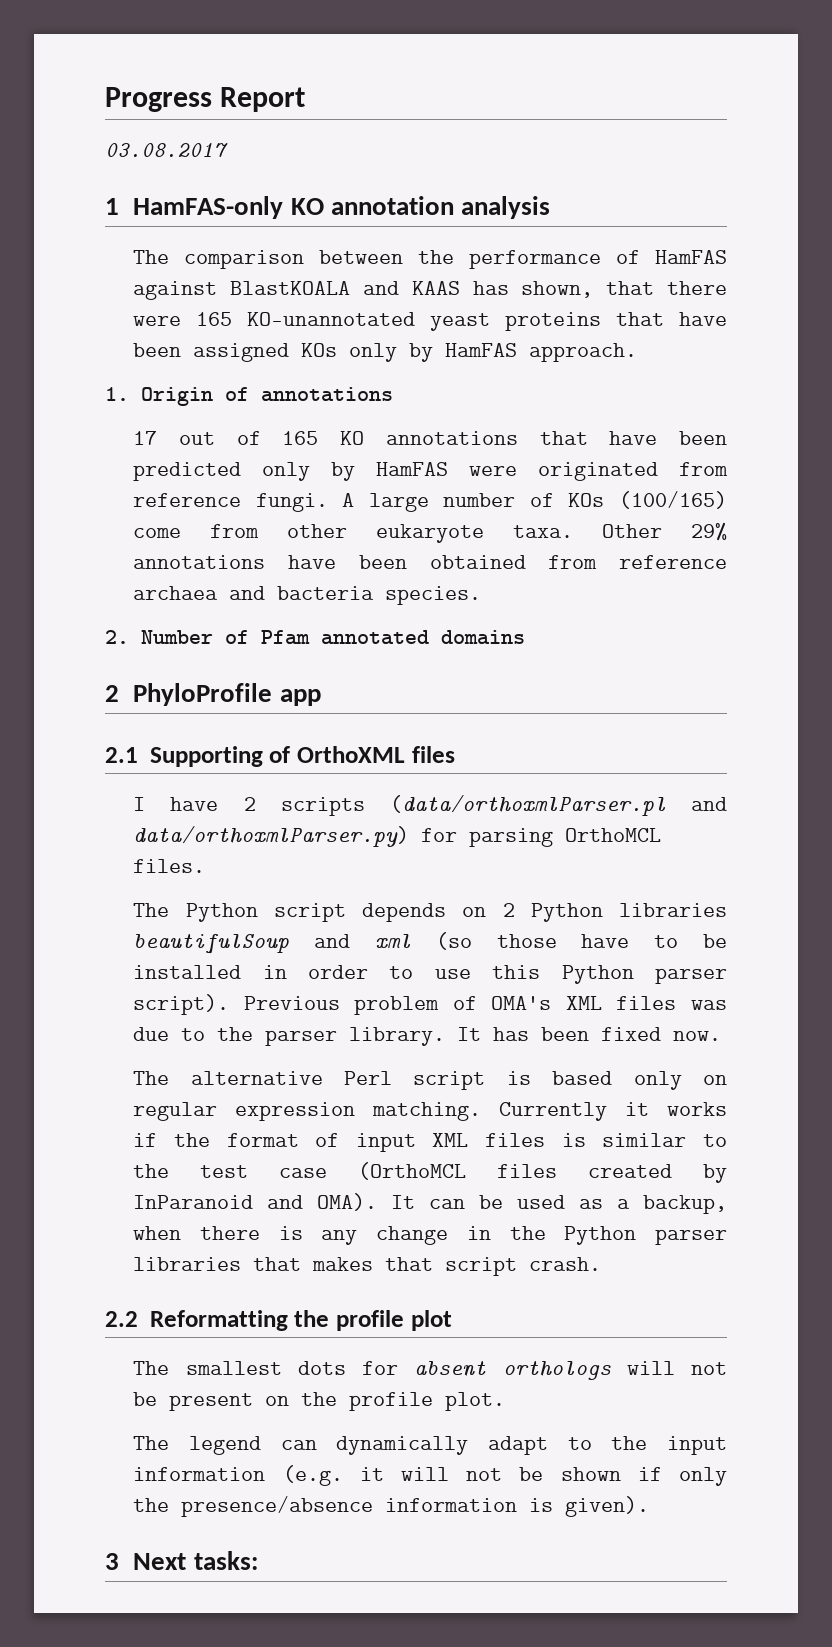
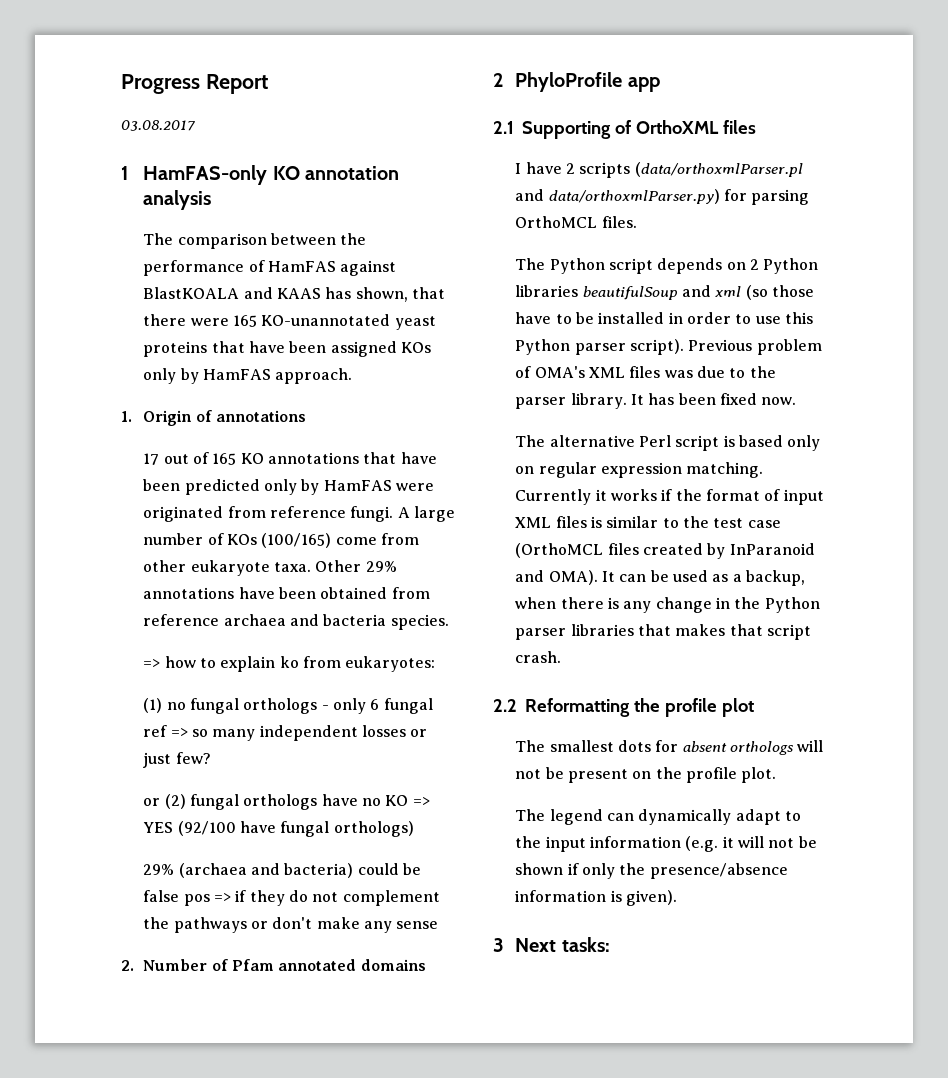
(482, 595) none -> [143,656,436,672] [143,698,433,714] [143,725,428,741] [143,752,211,768] [143,794,430,810] [143,821,414,837] [143,863,421,878] [143,890,440,906] [143,917,439,933] // => how to explain ko from eukaryotes: // (1) no fungal orthologs - only 6 fungal ref => so many independent losses or just few? // or (2) fungal orthologs have no KO => YES (92/100 have fungal orthologs) // 29% (archaea and bacteria) could be false pos => if they do not complement the pathways or don't make any sense

